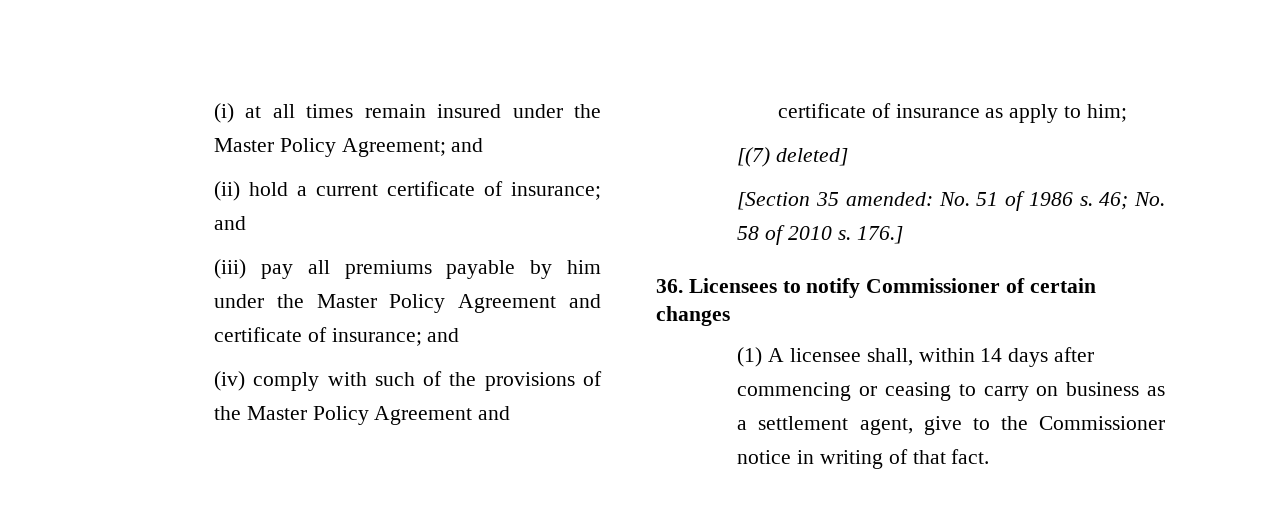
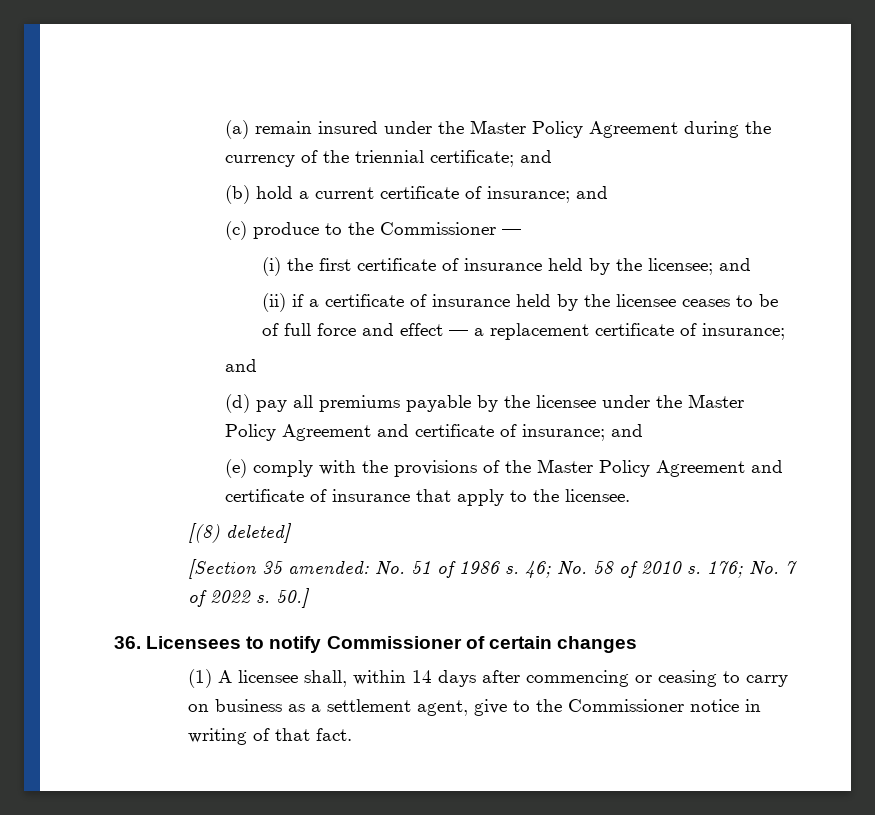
[214,103,354,123] (i) at all times -> [225,120,250,139] (a)
[341,138,484,157] [214,181,241,201] Agreement; and // (ii) -> [589,121,772,138] [225,150,553,167] [225,185,251,204] Agreement during the currency of the triennial certificate; and // (b)
[214,259,247,279] (iii) -> [225,221,522,240] [262,257,752,276] [262,293,779,312] [262,323,786,340] [225,359,258,372] [225,394,251,413] (c) produce to the Commissioner — // (i) the first certificate of insurance held by the licensee; and // (ii) if a certificate of insurance held by the licensee ceases to be of full force and effect — a replacement certificate of insurance; // and // (d)
[566,260,601,274] him -> [504,395,597,408] the licensee
[214,371,246,391] (iv) -> [225,459,248,478] (e)
[374,371,443,386] such of -> (357, 467) none
[985,108,1004,118] as -> [416,489,452,502] that
[1086,104,1127,122] [737,147,771,167] him; // [(7) -> [533,489,631,502] [188,523,221,543] the licensee. // [(8)
[856,226,903,244] 176.] -> [707,561,798,578] [188,588,311,608] 176; No. 7 of 2022 s. 50.]

